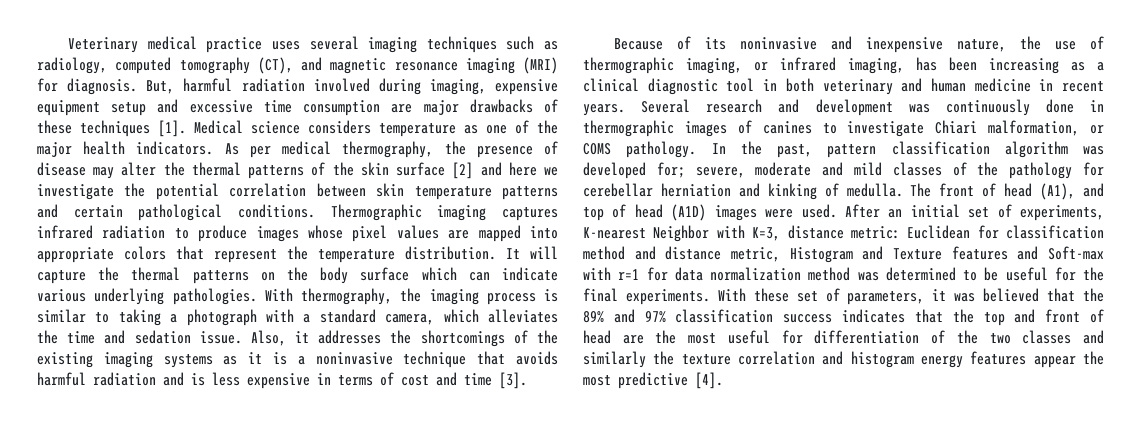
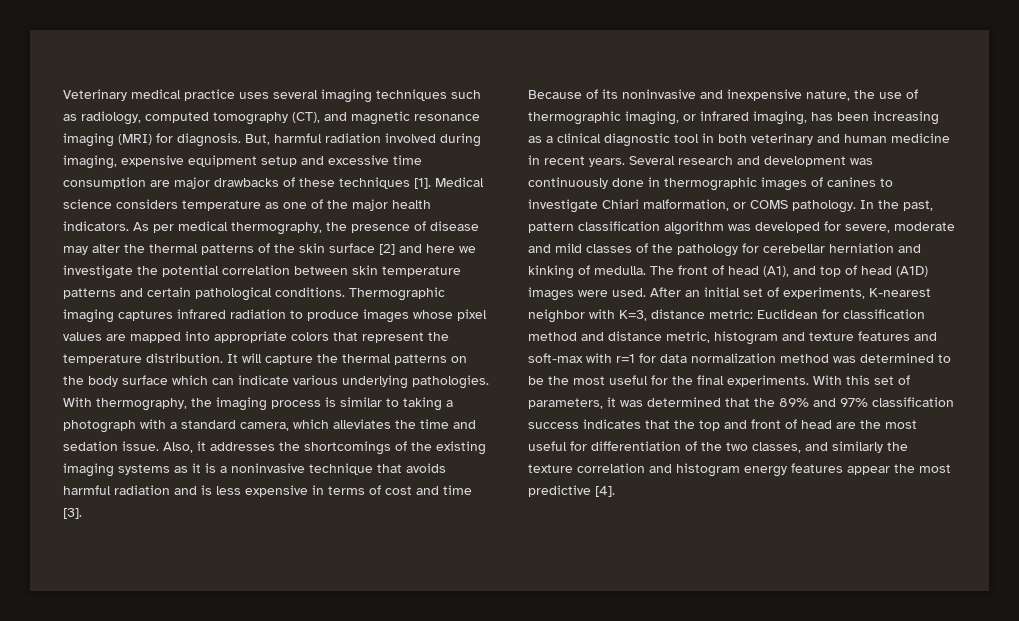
[656,162,685,178] for; -> [824,221,841,231] for
[653,225,710,242] Neighbor -> [528,309,585,323] neighbor
[789,246,942,263] Histogram and Texture -> [714,331,854,345] histogram and texture
[1048,246,1104,260] Soft-max -> [528,353,583,363] soft-max
(999, 274) none -> [548,376,605,385] the most
[753,288,789,302] these -> [846,375,870,385] this
[983,288,1040,302] believed -> [647,397,721,407] determined
[1022,330,1072,344] classes -> [752,442,801,453] classes,

